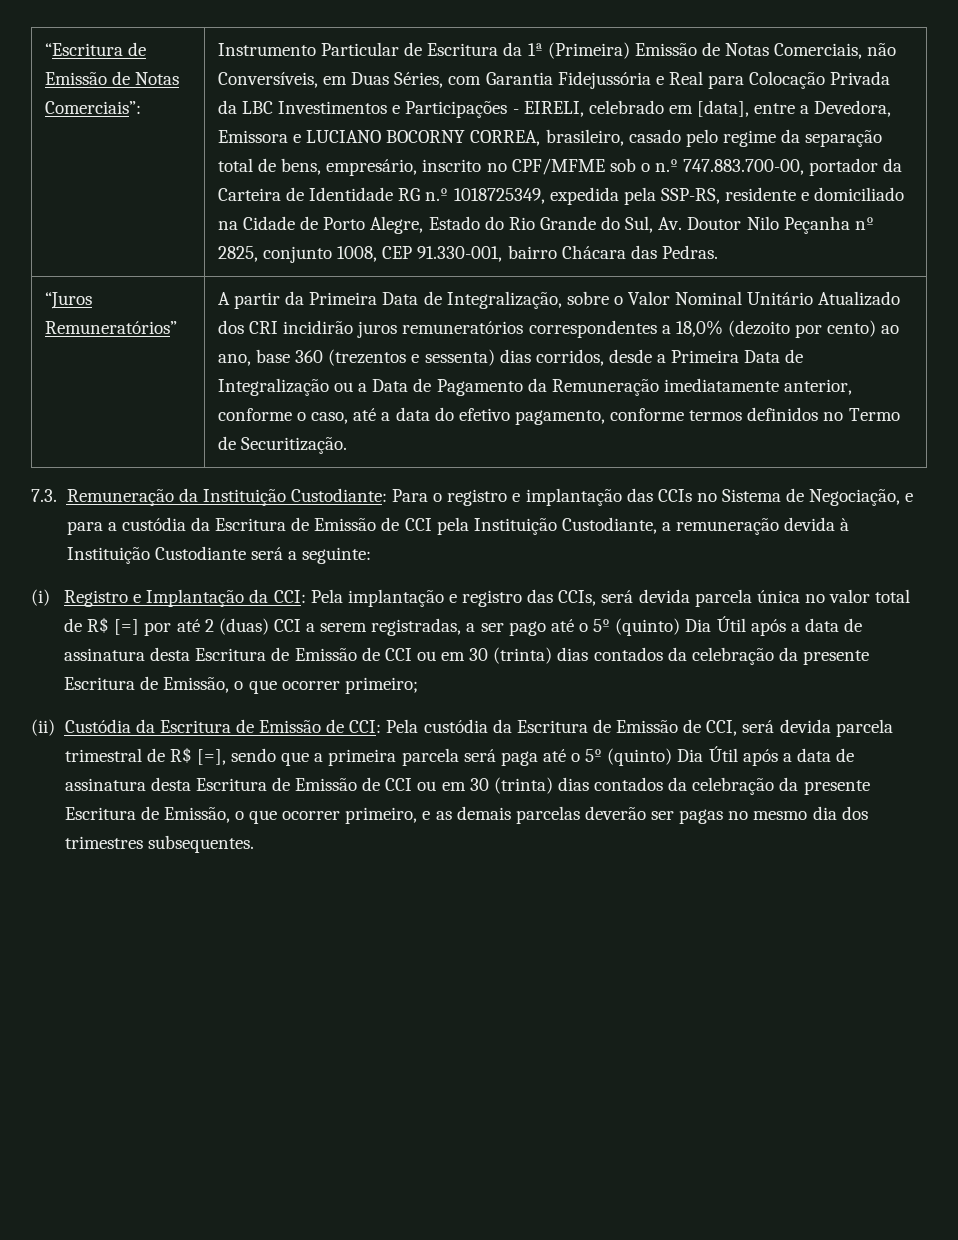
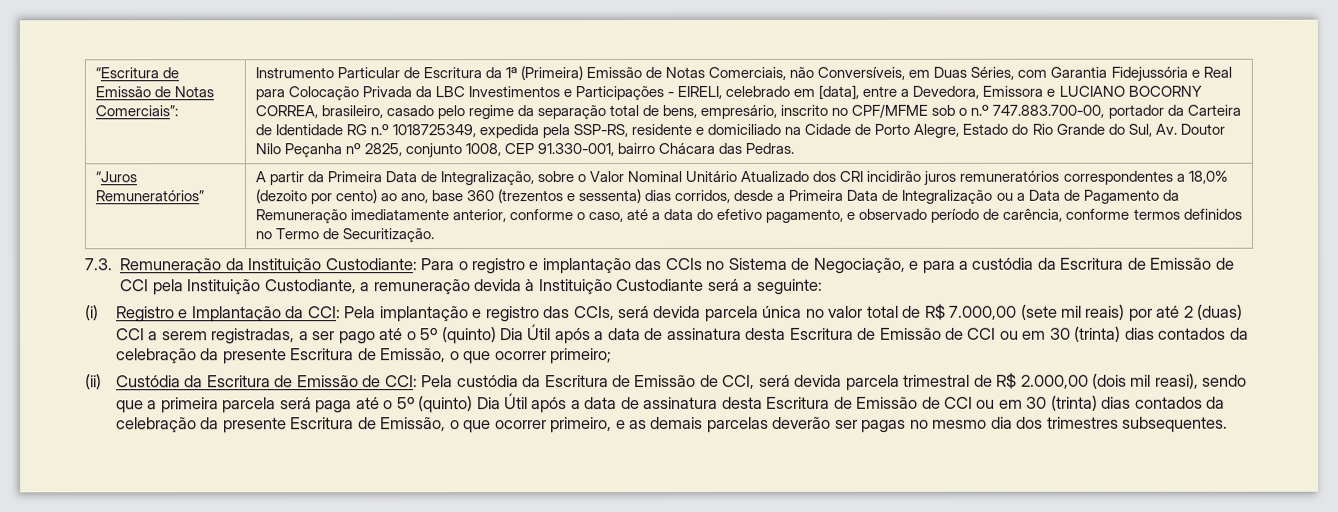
(605, 417) none -> [846,208,1063,223] e observado período de carência,
[114,619,140,635] [=] -> [949,304,1126,320] 7.000,00 (sete mil reais)
[196,749,226,765] [=], -> [1020,373,1199,389] 2.000,00 (dois mil reasi),

